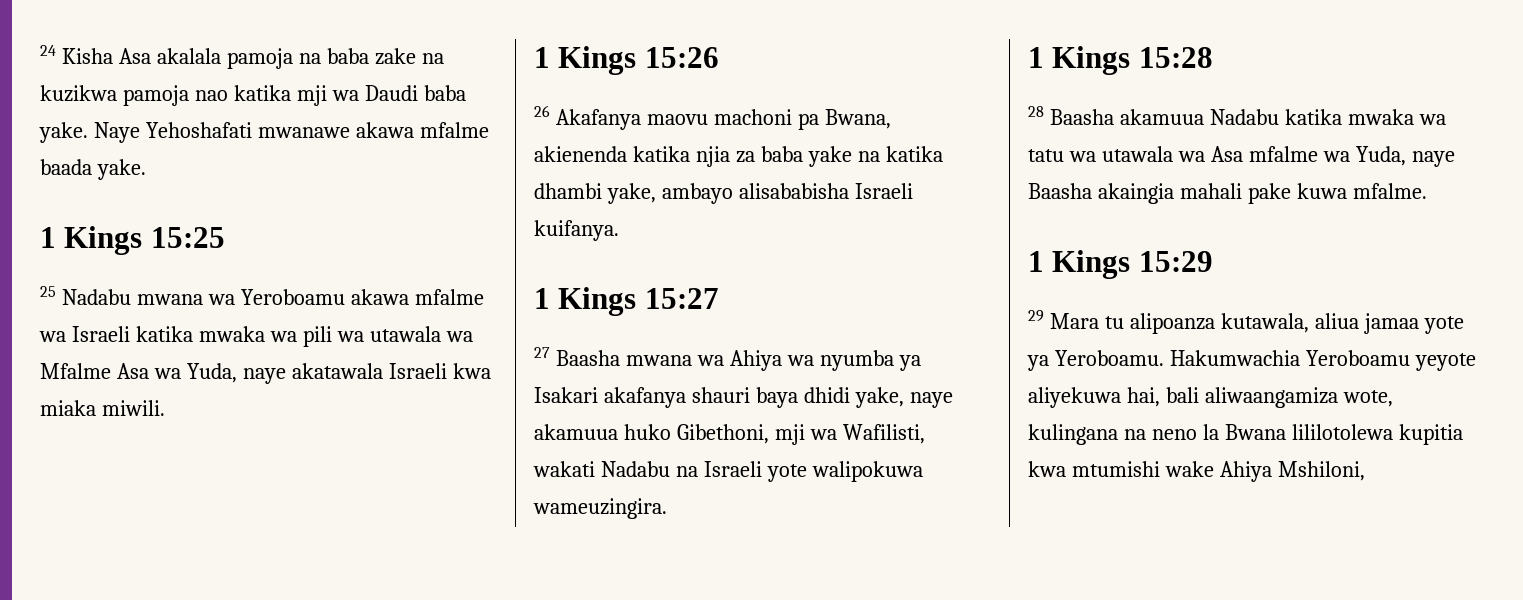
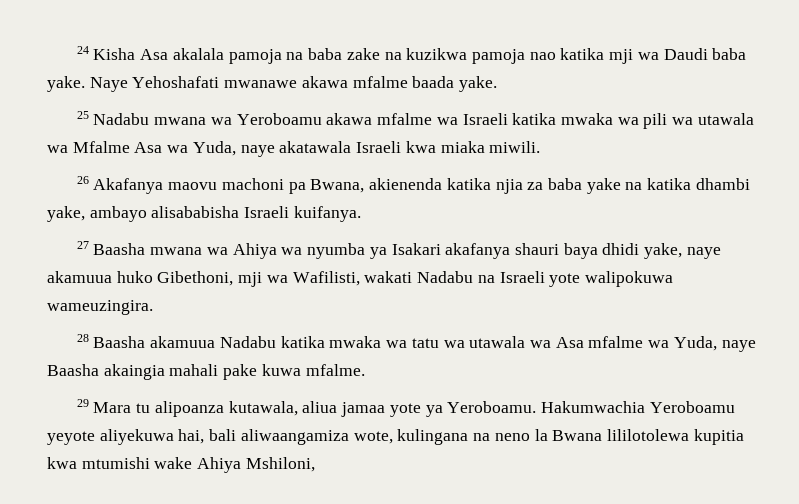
[40,226,225,255] // 1 Kings 15:25 -> (498, 84) none
[534,46,719,75] // 1 Kings 15:26 -> (541, 147) none
[534,287,719,316] // 1 Kings 15:27 -> (361, 214) none
[1028,46,1213,75] // 1 Kings 15:28 -> (153, 307) none
[1028,250,1213,279] // 1 Kings 15:29 -> (365, 370) none

